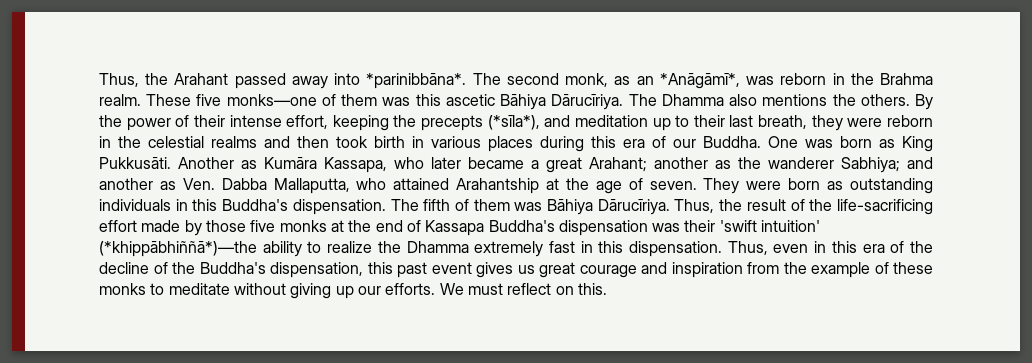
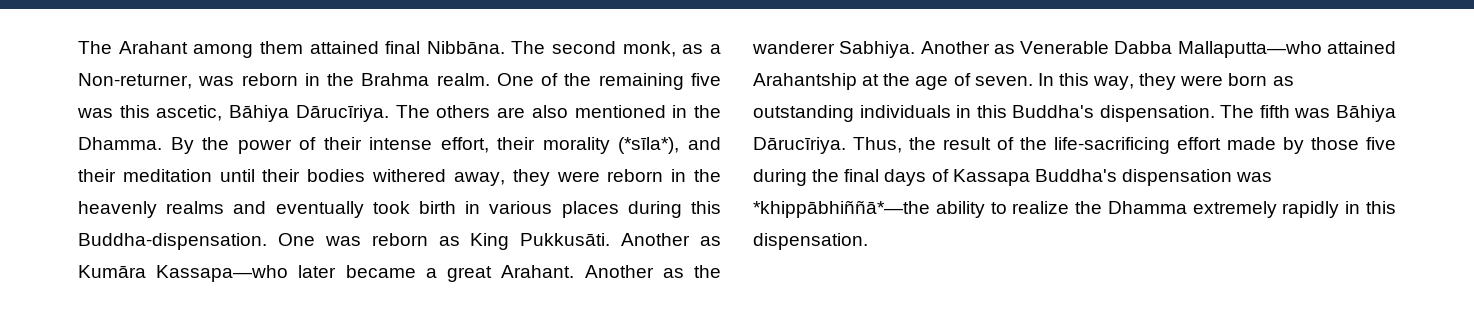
[99,73,467,89] Thus, the Arahant passed away into *parinibbāna*. -> [78,41,505,58] The Arahant among them attained final Nibbāna.
[636,73,740,89] an *Anāgāmī*, -> [710,44,721,54] [78,73,192,89] a Non-returner,
[146,94,378,106] These five monks—one of them -> [496,73,721,90] One of the remaining five
[445,94,495,106] ascetic -> [156,105,223,121] ascetic,
[661,94,910,106] Dhamma also mentions the others. -> [436,105,722,118] [78,137,162,150] others are also mentioned in the Dhamma.
[332,115,808,131] keeping the precepts (*sīla*), and meditation up to their last breath, -> [497,137,721,154] [78,169,505,186] their morality (*sīla*), and their meditation until their bodies withered away,
[148,136,204,148] celestial -> [78,201,157,218] heavenly
[297,136,329,148] then -> [275,201,364,218] eventually
[623,136,761,148] era of our Buddha. -> [78,233,267,250] Buddha-dispensation.
[840,136,872,148] born -> [371,233,428,246] reborn
[324,157,424,173] Kassapa, who -> [156,265,289,282] Kassapa—who
[589,157,708,172] Arahant; another -> [501,265,654,278] Arahant. Another
[841,157,933,173] [99,178,387,194] Sabhiya; and another as Ven. Dabba Mallaputta, who -> [839,41,1322,58] Sabhiya. Another as Venerable Dabba Mallaputta—who
[703,178,740,194] They -> [1037,73,1177,90] In this way, they
[454,199,510,211] of them -> (1290, 111) none
[279,220,403,232] monks at the end -> [753,169,927,186] during the final days
[684,220,821,232] [99,241,257,257] their 'swift intuition' (*khippābhiññā*)—the -> [753,200,930,218] *khippābhiññā*—the
[548,241,575,253] fast -> [1282,201,1340,218] rapidly
[727,241,934,255] [99,262,933,278] [99,283,607,299] Thus, even in this era of the decline of the Buddha's dispensation, this past event gives us great courage and inspiration from the example of these monks to meditate without giving up our efforts. We must reflect on this. -> (868, 241) none

